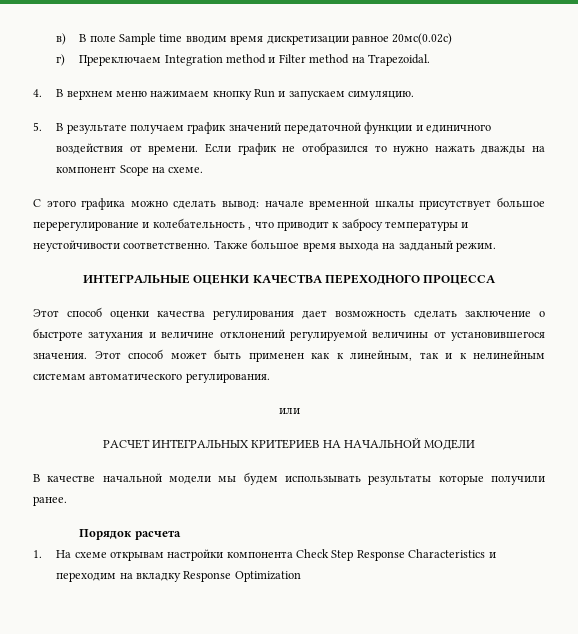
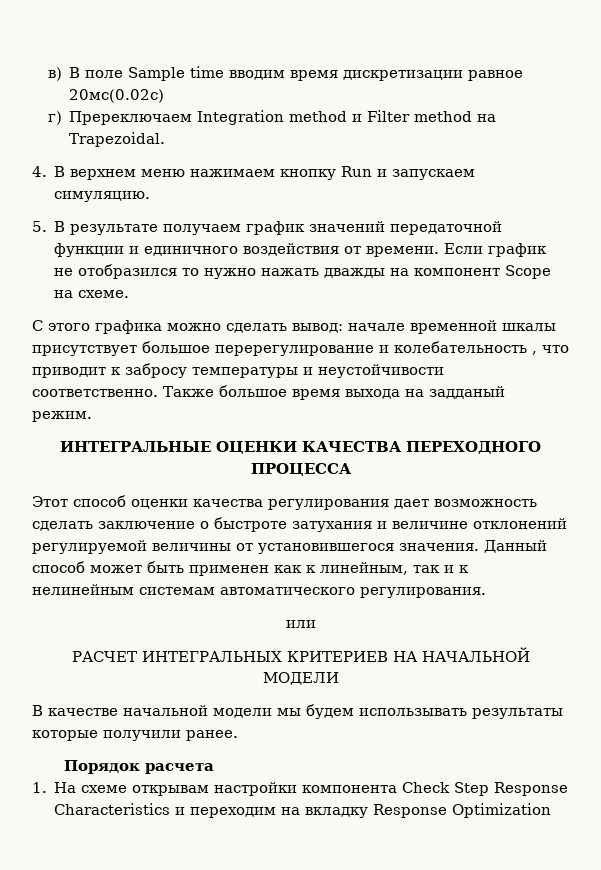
[94,351,121,359] Этот -> [484,540,547,553] Данный

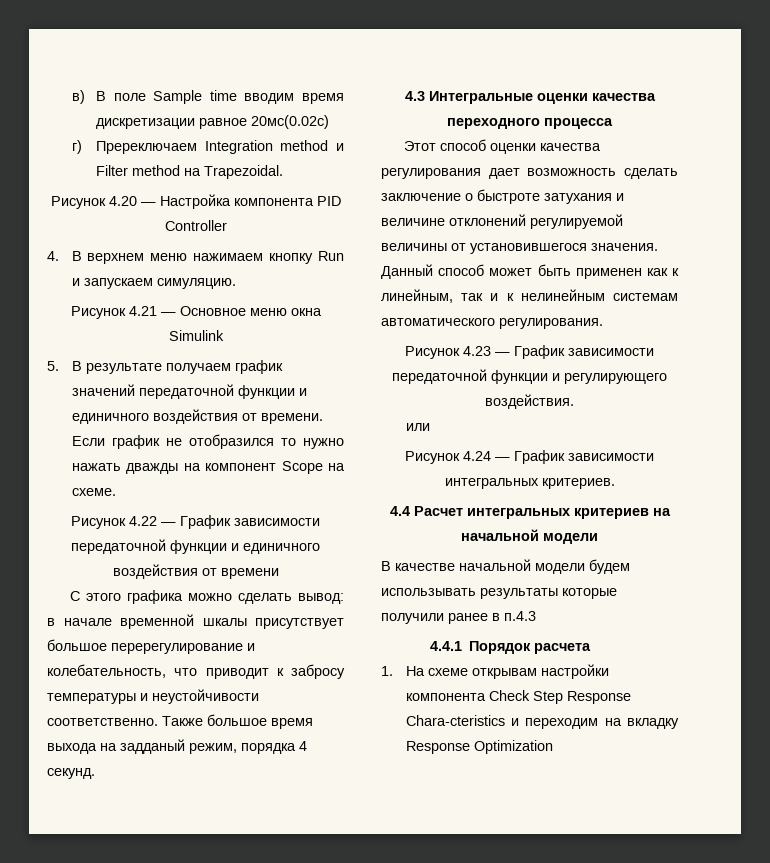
(166, 139) none -> [50,194,341,209] [164,220,227,231] // Рисунок 4.20 — Настройка компонента PID Controller
(151, 196) none -> [70,306,322,319] [168,330,224,341] // Рисунок 4.21 — Основное меню окна Simulink
(130, 294) none -> [71,515,320,529] [71,539,320,554] [112,564,279,579] // Рисунок 4.22 — График зависимости передаточной функции и единичного воздействия от времени
(343, 328) none -> [47,618,55,626] в
[394,341,537,355] колебательность , -> [47,664,166,678] колебательность,
[32,411,92,422] [60,441,541,454] [250,463,352,476] режим. // ИНТЕГРАЛЬНЫЕ ОЦЕНКИ КАЧЕСТВА ПЕРЕХОДНОГО ПРОЦЕССА -> [189,741,307,754] [47,768,95,779] [404,91,656,104] [447,118,613,129] режим, порядка 4 секунд. // 4.3 Интегральные оценки качества переходного процесса
[285,620,316,628] [71,647,530,662] [262,672,339,685] или // РАСЧЕТ ИНТЕГРАЛЬНЫХ КРИТЕРИЕВ НА НАЧАЛЬНОЙ МОДЕЛИ -> [405,345,654,359] [392,369,667,384] [485,394,574,409] [405,423,430,431] [405,450,654,464] [444,478,615,489] [389,506,671,519] [461,529,598,544] Рисунок 4.23 — График зависимости передаточной функции и регулирующего воздействия. // или // Рисунок 4.24 — График зависимости интегральных критериев. // 4.4 Расчет интегральных критериев на начальной модели
[277,708,301,716] мы -> (585, 568) none
[186,730,238,741] ранее. // -> [448,611,536,624] [430,641,463,651] ранее в п.4.3 // 4.4.1
[54,803,171,815] Characteristics -> [405,715,505,726] Chara-cteristics

